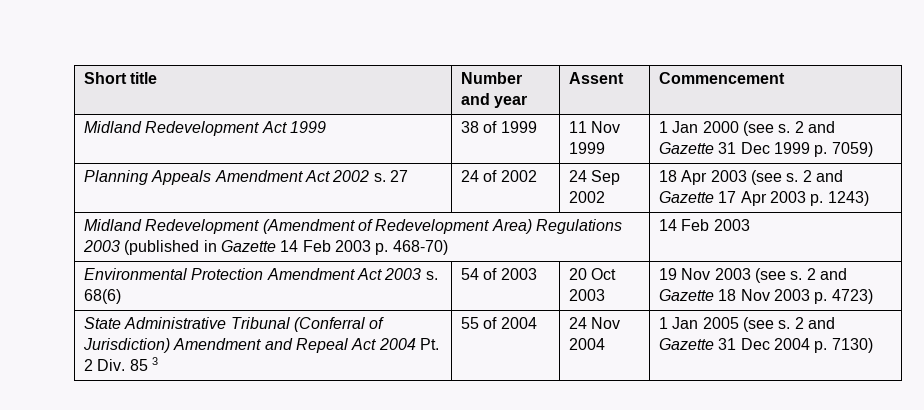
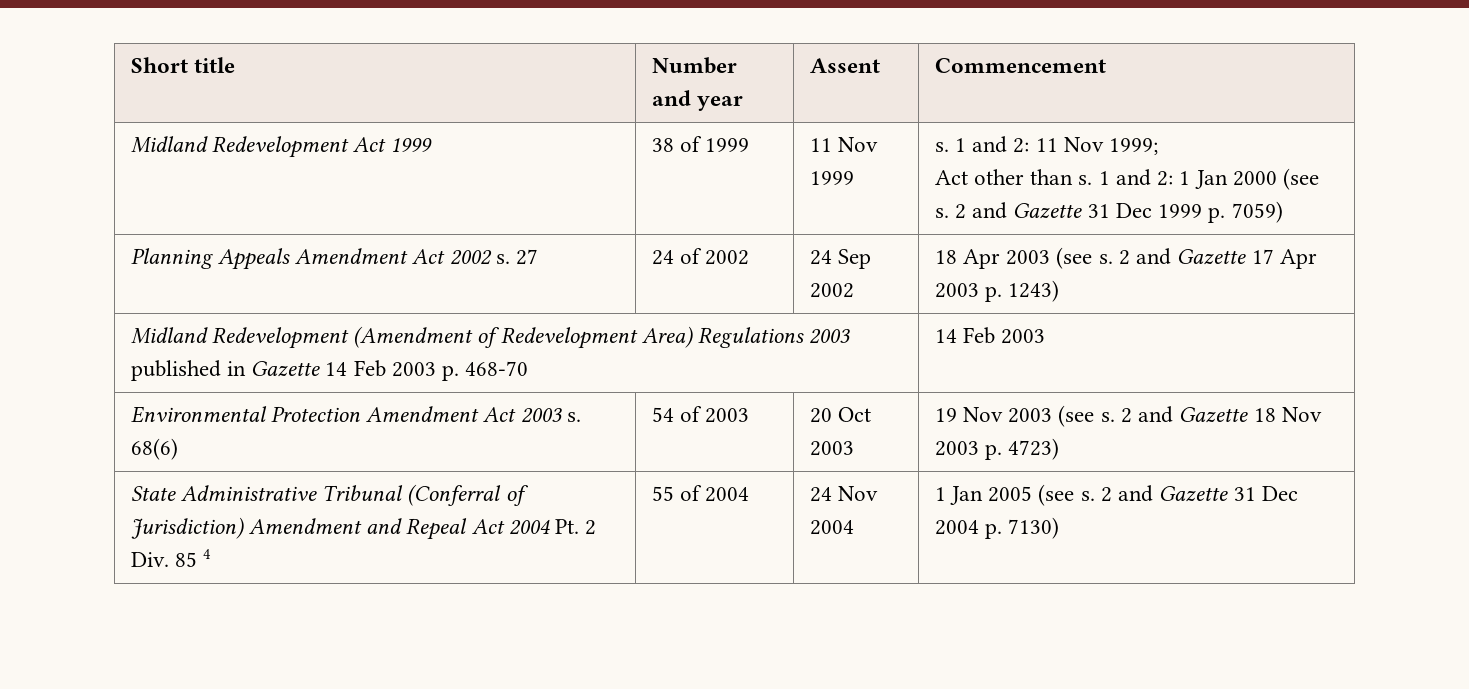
(606, 148) none -> [934,136,1159,155] [934,169,1174,186] s. 1 and 2: 11 Nov 1999; // Act other than s. 1 and 2:
[124,240,200,255] (published -> [130,360,221,381] published
[392,240,448,255] 468-70) -> [465,361,529,376] 468-70
[151,357,158,365] 3 -> [203,549,212,559] 4

